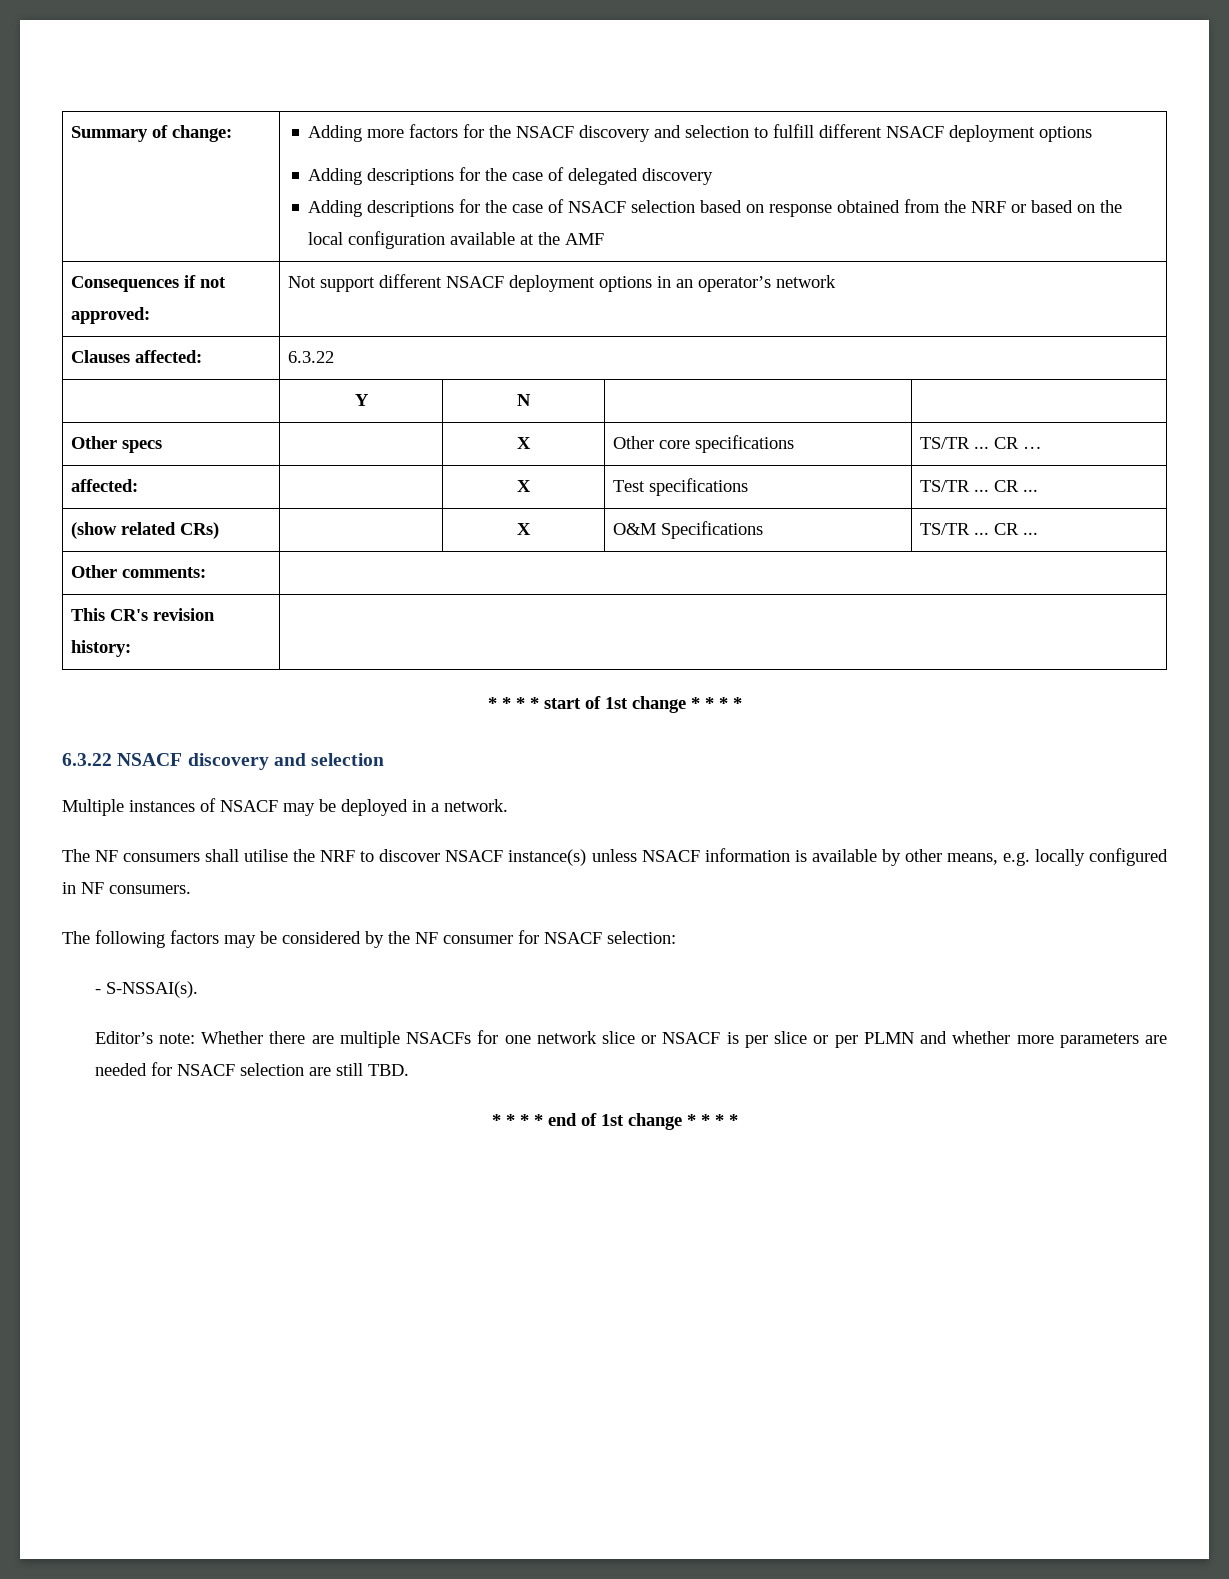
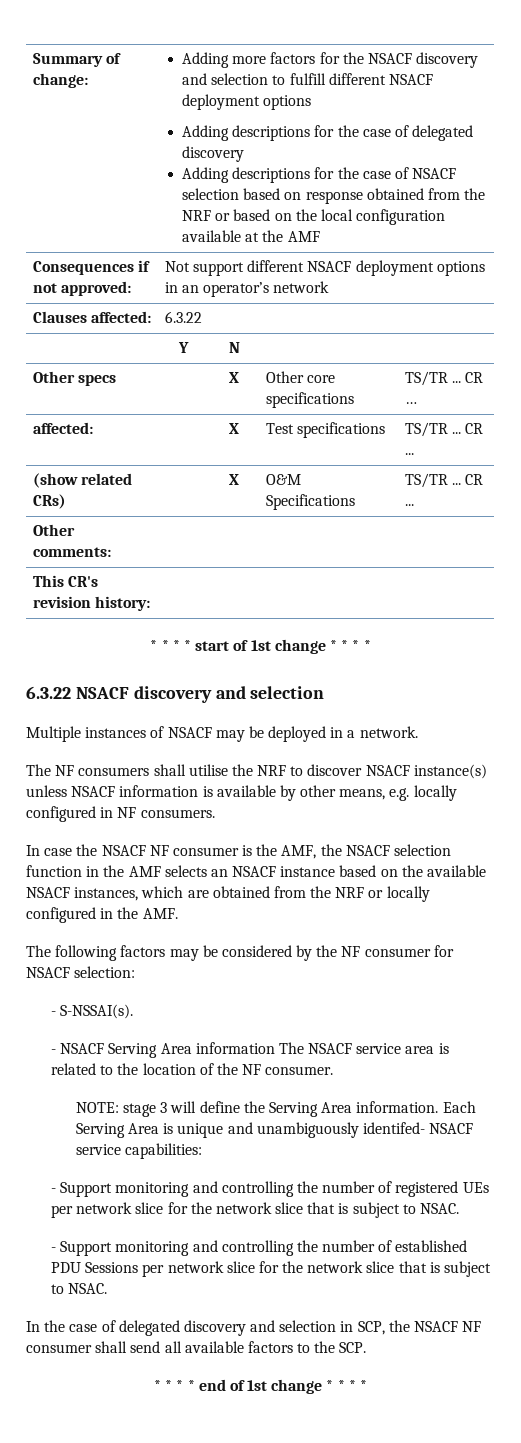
(191, 889) none -> [26,844,452,859] [26,865,487,877] [26,886,430,902] [26,907,178,923] // In case the NSACF NF consumer is the AMF, the NSACF selection function in the AMF selects an NSACF instance based on the available NSACF instances, which are obtained from the NRF or locally configured in the AMF.
[94,1030,1167,1048] [94,1062,409,1076] Editor’s note: Whether there are multiple NSACFs for one network slice or NSACF is per slice or per PLMN and whether more parameters are needed for NSACF selection are still TBD. -> [50,1042,449,1058] [50,1063,334,1075] [75,1101,476,1117] [75,1122,474,1138] [75,1143,203,1159] [50,1181,489,1197] [50,1202,459,1218] [50,1240,468,1256] [50,1261,491,1277] [50,1283,108,1294] [26,1320,482,1336] [26,1341,367,1353] - NSACF Serving Area information The NSACF service area is related to the location of the NF consumer. // NOTE: stage 3 will define the Serving Area information. Each Serving Area is unique and unambiguously identifed- NSACF service capabilities: // - Support monitoring and controlling the number of registered UEs per network slice for the network slice that is subject to NSAC. // - Support monitoring and controlling the number of established PDU Sessions per network slice for the network slice that is subject to NSAC. // In the case of delegated discovery and selection in SCP, the NSACF NF consumer shall send all available factors to the SCP.

